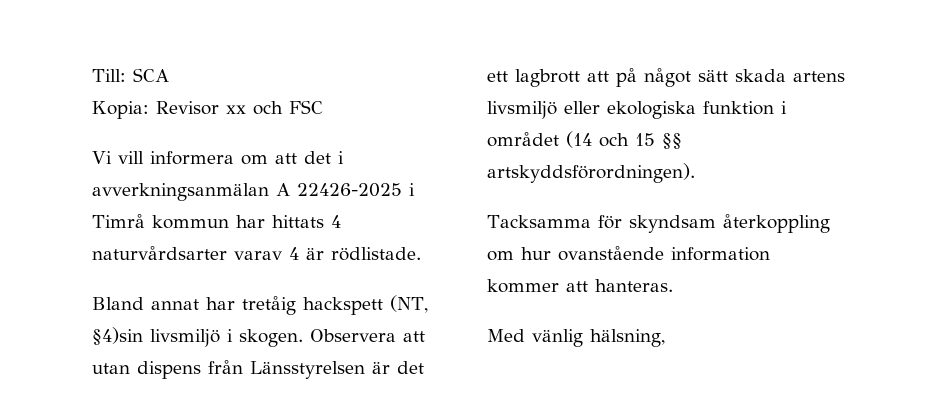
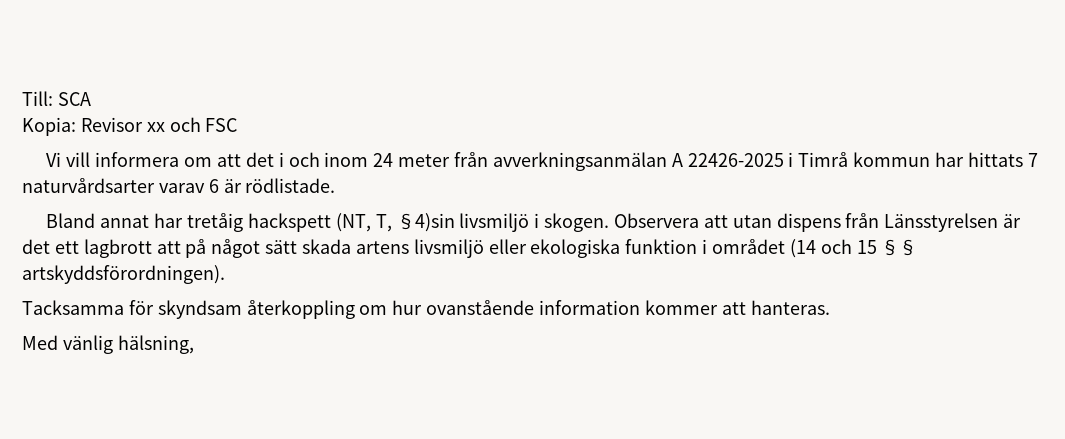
(344, 157) none -> [288,152,488,167] och inom 24 meter från
[331,215,341,228] 4 -> [1027,153,1038,167] 7
[289,247,299,260] 4 -> [208,179,219,193] 6
(428, 304) none -> [375,214,392,232] T,

